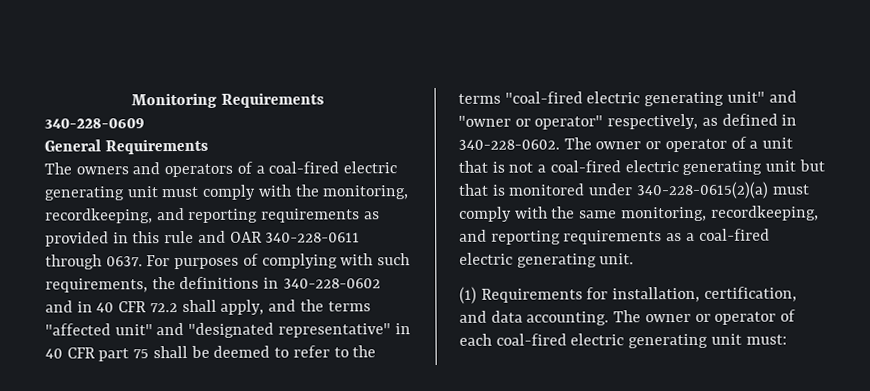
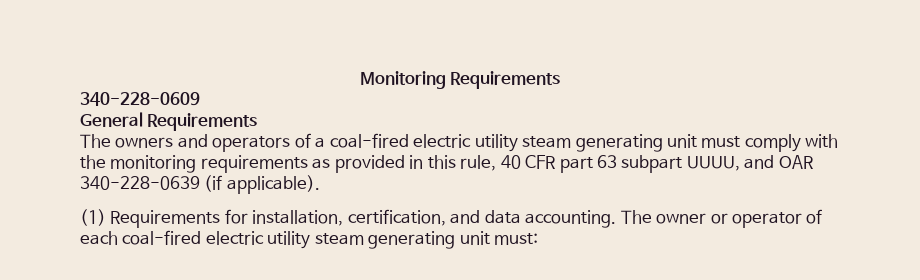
(398, 167) none -> [474,134,572,152] utility steam
[322,185,410,200] [45,208,259,224] monitoring, recordkeeping, and reporting -> [110,155,197,173] monitoring
[164,230,361,244] [45,253,411,270] [45,276,381,293] [45,299,371,315] [45,322,411,338] [45,345,377,362] [458,90,797,107] [458,113,798,130] [458,136,794,153] [458,159,825,176] [458,181,809,200] [459,205,819,222] [459,228,770,245] [459,252,635,268] rule and OAR 340-228-0611 through 0637. For purposes of complying with such requirements, the definitions in 340-228-0602 and in 40 CFR 72.2 shall apply, and the terms "affected unit" and "designated representative" in 40 CFR part 75 shall be deemed to refer to the terms "coal-fired electric generating unit" and "owner or operator" respectively, as defined in 340-228-0602. The owner or operator of a unit that is not a coal-fired electric generating unit but that is monitored under 340-228-0615(2)(a) must comply with the same monitoring, recordkeeping, and reporting requirements as a coal-fired electric generating unit. -> [460,155,814,173] [80,175,320,194] rule, 40 CFR part 63 subpart UUUU, and OAR 340-228-0639 (if applicable).
(625, 339) none -> [267,231,364,249] utility steam

